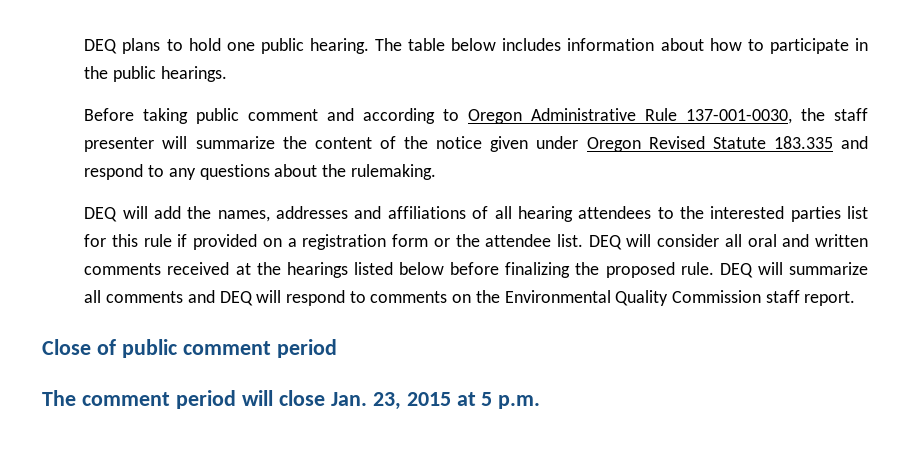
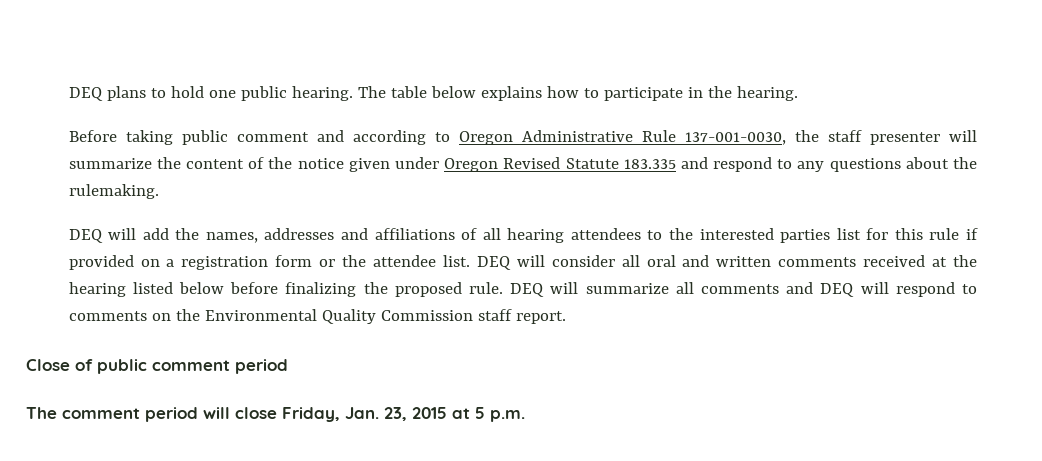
[502,38,704,51] includes information about -> [480,86,542,101] explains
[113,66,227,82] public hearings. -> [736,86,798,101] hearing.
[286,262,348,278] hearings -> [68,282,126,297] hearing
(325, 398) none -> [282,407,340,422] Friday,

